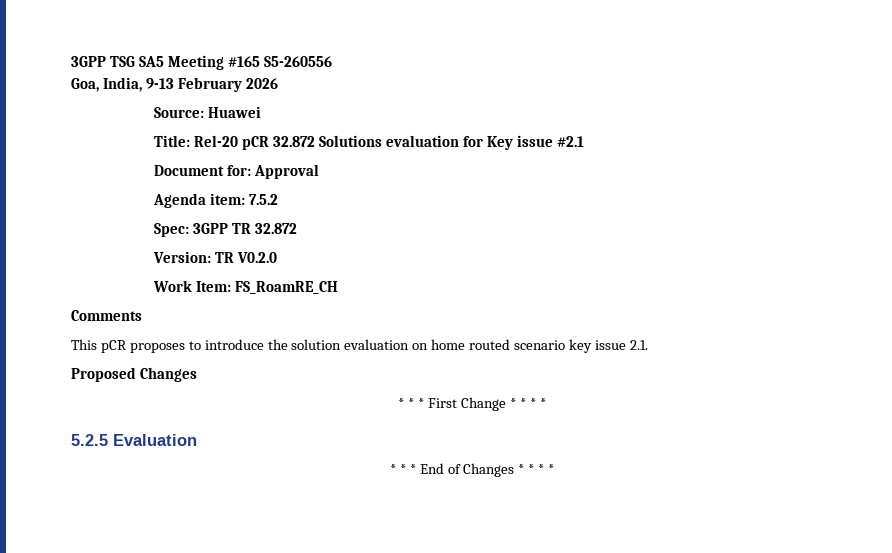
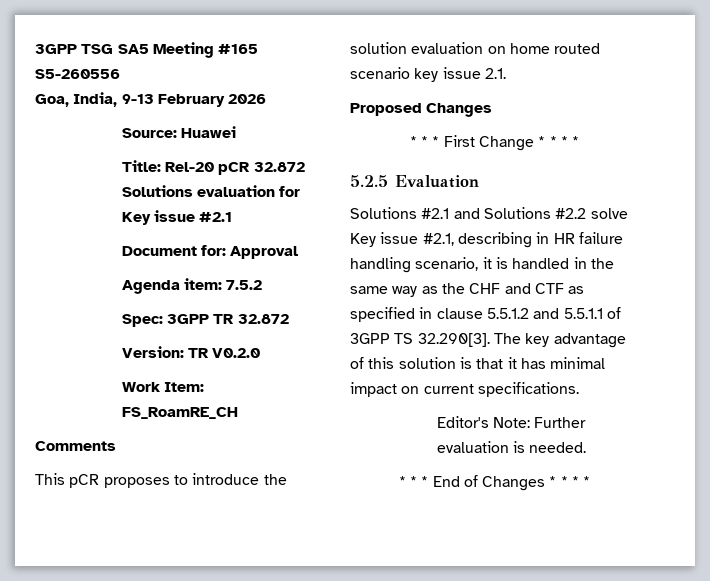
(197, 440) none -> [350,207,628,219] [350,232,623,248] [350,257,614,273] [350,283,585,297] [350,307,621,322] [350,333,626,348] [350,357,606,369] [350,382,579,397] [436,416,587,428] [436,441,587,453] // Solutions #2.1 and Solutions #2.2 solve Key issue #2.1, describing in HR failure handling scenario, it is handled in the same way as the CHF and CTF as specified in clause 5.5.1.2 and 5.5.1.1 of 3GPP TS 32.290[3]. The key advantage of this solution is that it has minimal impact on current specifications. // Editor's Note: Further evaluation is needed.

